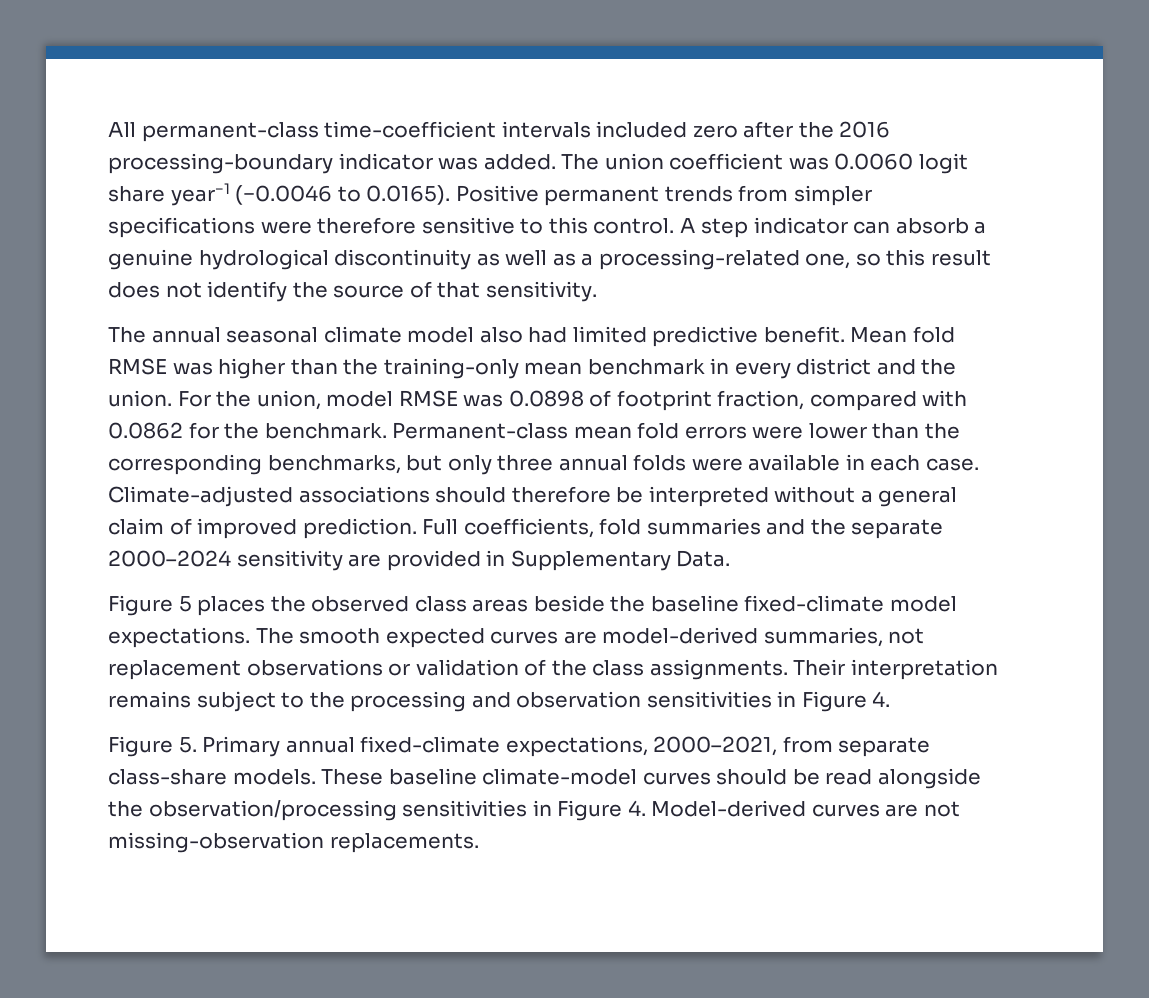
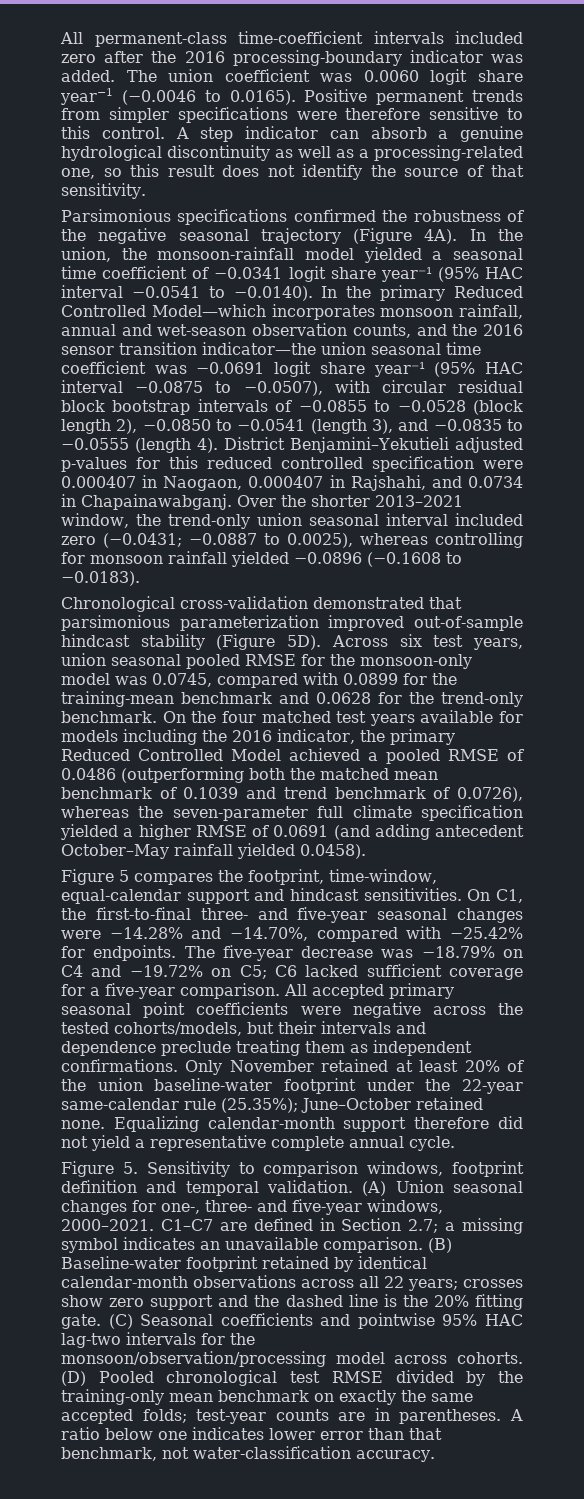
[108,326,955,347] [108,358,957,379] [108,390,968,411] [108,422,960,439] [108,454,979,475] [108,486,958,507] [108,518,944,539] [108,550,731,571] [108,595,957,616] [108,627,925,648] [108,659,998,680] [108,691,891,712] [108,736,931,757] [108,768,981,789] [108,800,960,821] [108,832,479,853] The annual seasonal climate model also had limited predictive benefit. Mean fold RMSE was higher than the training-only mean benchmark in every district and the union. For the union, model RMSE was 0.0898 of footprint fraction, compared with 0.0862 for the benchmark. Permanent-class mean fold errors were lower than the corresponding benchmarks, but only three annual folds were available in each case. Climate-adjusted associations should therefore be interpreted without a general claim of improved prediction. Full coefficients, fold summaries and the separate 2000–2024 sensitivity are provided in Supplementary Data. // Figure 5 places the observed class areas beside the baseline fixed-climate model expectations. The smooth expected curves are model-derived summaries, not replacement observations or validation of the class assignments. Their interpretation remains subject to the processing and observation sensitivities in Figure 4. // Figure 5. Primary annual fixed-climate expectations, 2000–2021, from separate class-share models. These baseline climate-model curves should be read alongside the observation/processing sensitivities in Figure 4. Model-derived curves are not missing-observation replacements. -> [61,209,524,225] [61,228,523,244] [61,247,523,263] [61,266,523,282] [61,285,523,301] [61,304,523,320] [61,323,523,338] [61,342,481,355] [61,361,523,377] [61,380,523,396] [61,399,523,415] [61,419,523,434] [61,437,523,453] [61,456,523,472] [61,475,524,491] [61,494,463,510] [61,513,523,529] [61,532,523,548] [61,551,462,567] [61,571,140,586] [61,596,462,612] [61,615,523,631] [61,634,523,650] [61,653,472,669] [61,672,457,688] [61,691,523,707] [61,710,523,726] [61,729,455,745] [61,748,524,764] [61,767,438,783] [61,787,523,802] [61,805,523,821] [60,824,524,840] [61,843,366,859] [61,869,437,885] [61,888,523,904] [61,907,523,923] [61,926,523,942] [61,945,523,961] [61,964,523,980] [61,983,454,999] [61,1002,523,1018] [61,1021,426,1036] [61,1040,472,1056] [61,1059,524,1075] [61,1078,523,1094] [61,1097,483,1113] [61,1116,523,1132] [61,1135,455,1151] [61,1161,524,1177] [61,1180,523,1196] [61,1199,443,1215] [61,1218,523,1234] [61,1237,452,1253] [61,1256,427,1272] [61,1275,523,1291] [61,1294,524,1310] [61,1313,523,1329] [61,1332,255,1348] [61,1351,523,1367] [61,1370,523,1386] [61,1389,473,1405] [61,1408,523,1424] [61,1427,442,1440] [61,1446,435,1462] Parsimonious specifications confirmed the robustness of the negative seasonal trajectory (Figure 4A). In the union, the monsoon-rainfall model yielded a seasonal time coefficient of −0.0341 logit share year⁻¹ (95% HAC interval −0.0541 to −0.0140). In the primary Reduced Controlled Model—which incorporates monsoon rainfall, annual and wet-season observation counts, and the 2016 sensor transition indicator—the union seasonal time coefficient was −0.0691 logit share year⁻¹ (95% HAC interval −0.0875 to −0.0507), with circular residual block bootstrap intervals of −0.0855 to −0.0528 (block length 2), −0.0850 to −0.0541 (length 3), and −0.0835 to −0.0555 (length 4). District Benjamini–Yekutieli adjusted p-values for this reduced controlled specification were 0.000407 in Naogaon, 0.000407 in Rajshahi, and 0.0734 in Chapainawabganj. Over the shorter 2013–2021 window, the trend-only union seasonal interval included zero (−0.0431; −0.0887 to 0.0025), whereas controlling for monsoon rainfall yielded −0.0896 (−0.1608 to −0.0183). // Chronological cross-validation demonstrated that parsimonious parameterization improved out-of-sample hindcast stability (Figure 5D). Across six test years, union seasonal pooled RMSE for the monsoon-only model was 0.0745, compared with 0.0899 for the training-mean benchmark and 0.0628 for the trend-only benchmark. On the four matched test years available for models including the 2016 indicator, the primary Reduced Controlled Model achieved a pooled RMSE of 0.0486 (outperforming both the matched mean benchmark of 0.1039 and trend benchmark of 0.0726), whereas the seven-parameter full climate specification yielded a higher RMSE of 0.0691 (and adding antecedent October–May rainfall yielded 0.0458). // Figure 5 compares the footprint, time-window, equal-calendar support and hindcast sensitivities. On C1, the first-to-final three- and five-year seasonal changes were −14.28% and −14.70%, compared with −25.42% for endpoints. The five-year decrease was −18.79% on C4 and −19.72% on C5; C6 lacked sufficient coverage for a five-year comparison. All accepted primary seasonal point coefficients were negative across the tested cohorts/models, but their intervals and dependence preclude treating them as independent confirmations. Only November retained at least 20% of the union baseline-water footprint under the 22-year same-calendar rule (25.35%); June–October retained none. Equalizing calendar-month support therefore did not yield a representative complete annual cycle. // Figure 5. Sensitivity to comparison windows, footprint definition and temporal validation. (A) Union seasonal changes for one-, three- and five-year windows, 2000–2021. C1–C7 are defined in Section 2.7; a missing symbol indicates an unavailable comparison. (B) Baseline-water footprint retained by identical calendar-month observations across all 22 years; crosses show zero support and the dashed line is the 20% fitting gate. (C) Seasonal coefficients and pointwise 95% HAC lag-two intervals for the monsoon/observation/processing model across cohorts. (D) Pooled chronological test RMSE divided by the training-only mean benchmark on exactly the same accepted folds; test-year counts are in parentheses. A ratio below one indicates lower error than that benchmark, not water-classification accuracy.

